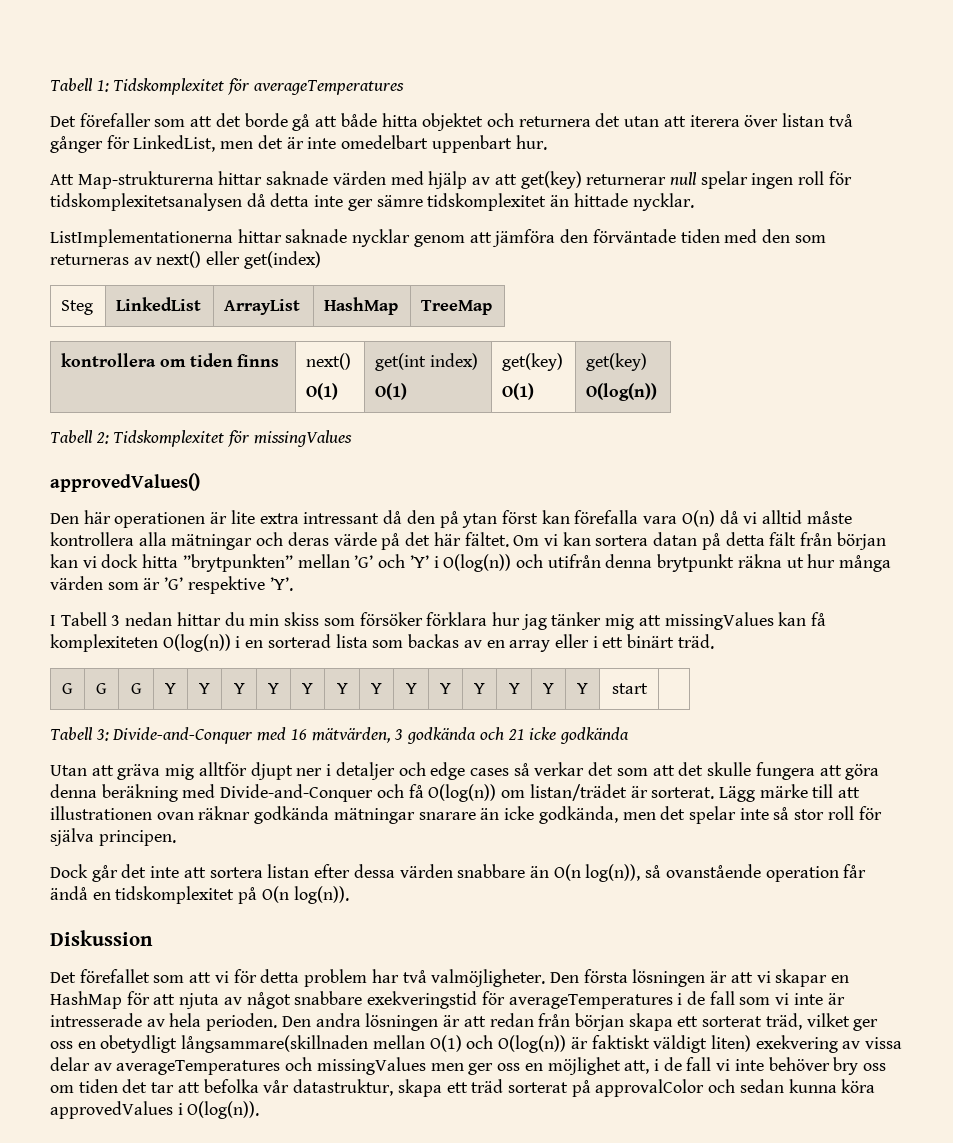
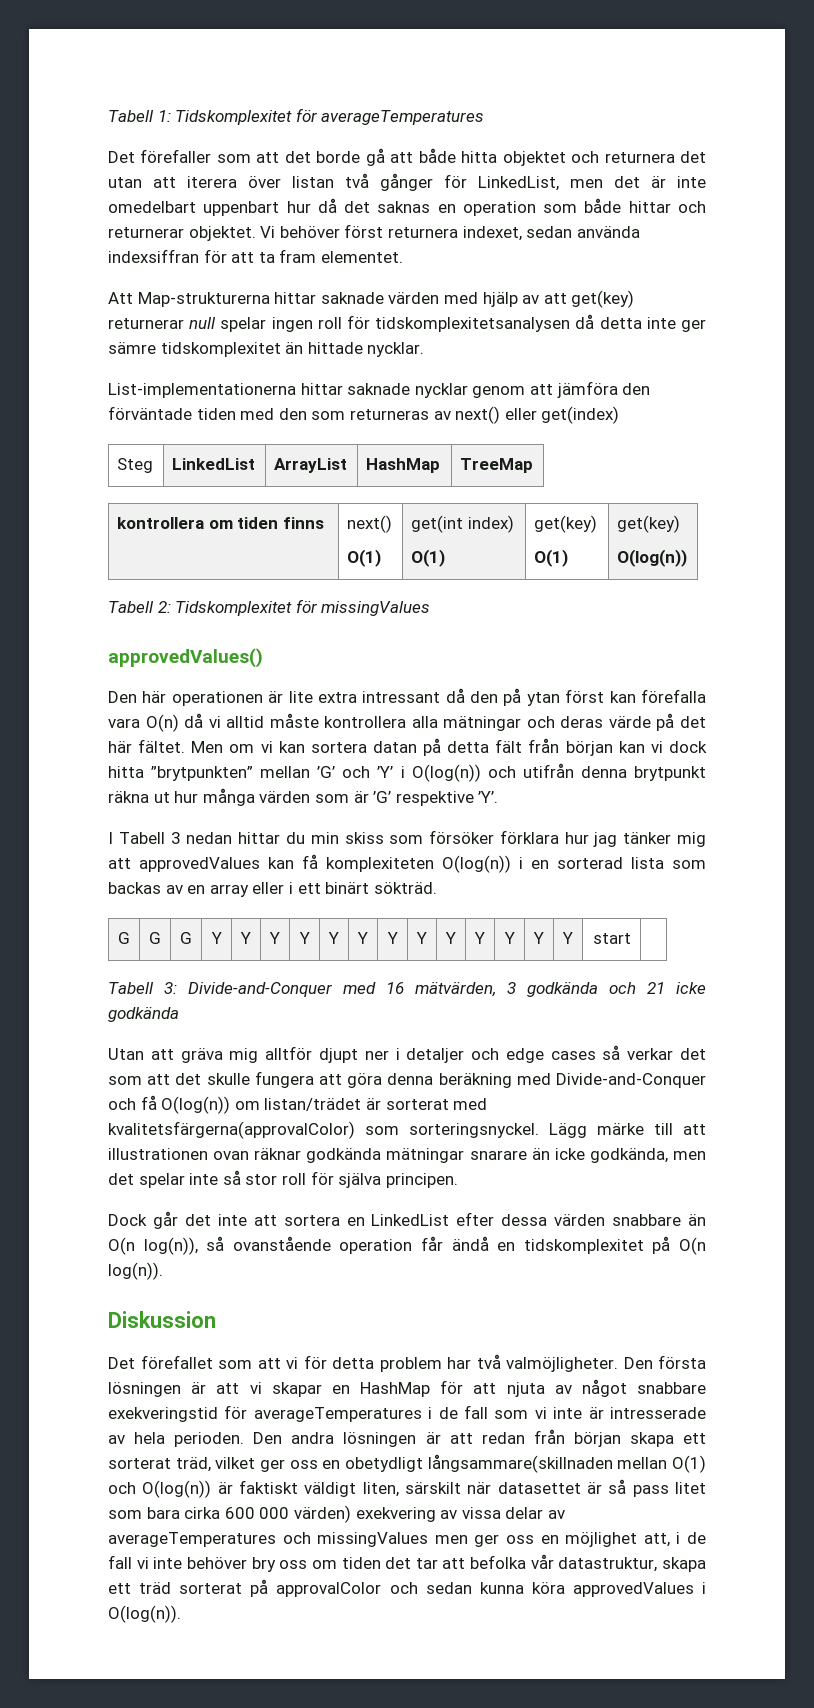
[515,135,547,150] hur. -> [286,198,706,216] [108,224,640,241] [108,249,403,263] hur då det saknas en operation som både hittar och returnerar objektet. Vi behöver först returnera indexet, sedan använda indexsiffran för att ta fram elementet.
[50,229,233,247] ListImplementationerna -> [108,383,296,398] List-implementationerna
[513,535,540,546] Om -> [191,741,255,753] Men om
[664,612,774,630] missingValues -> [139,857,260,872] approvedValues
[677,634,714,649] träd. -> [373,882,437,894] sökträd.
[651,787,715,799] sorterat. -> [385,1098,488,1110] [108,1121,539,1139] sorterat med kvalitetsfärgerna(approvalColor) som sorteringsnyckel.
[267,864,310,878] listan -> [346,1214,450,1226] en LinkedList
[710,1035,751,1052] liten) -> [362,1479,706,1497] [108,1505,351,1523] liten, särskilt när datasettet är så pass litet som bara cirka 600 000 värden)

